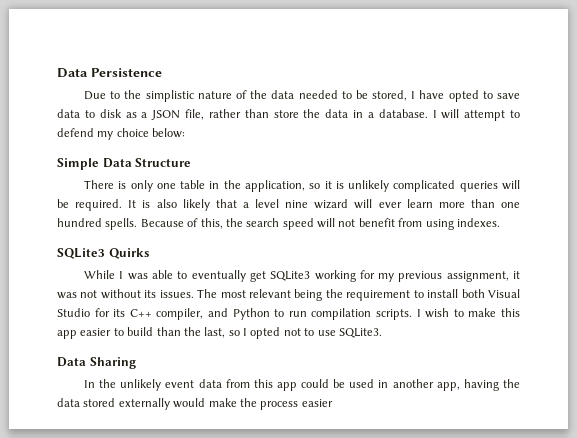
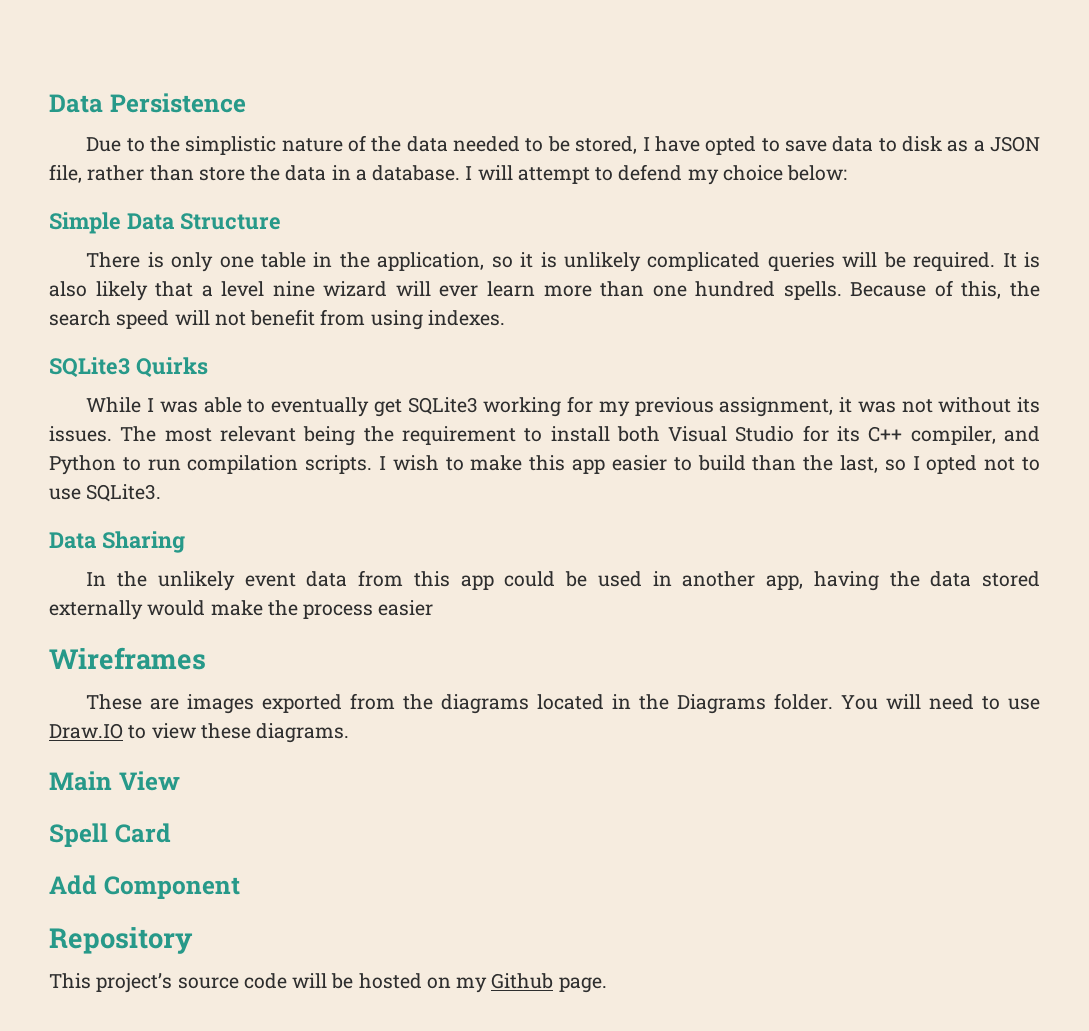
(333, 403) none -> [49,647,206,670] [86,693,1040,714] [49,723,350,743] [49,771,180,791] [49,823,171,847] [49,875,240,899] [49,927,193,954] [49,973,607,993] // Wireframes // These are images exported from the diagrams located in the Diagrams folder. You will need to use Draw.IO to view these diagrams. // Main View // Spell Card // Add Component // Repository // This project’s source code will be hosted on my Github page.

